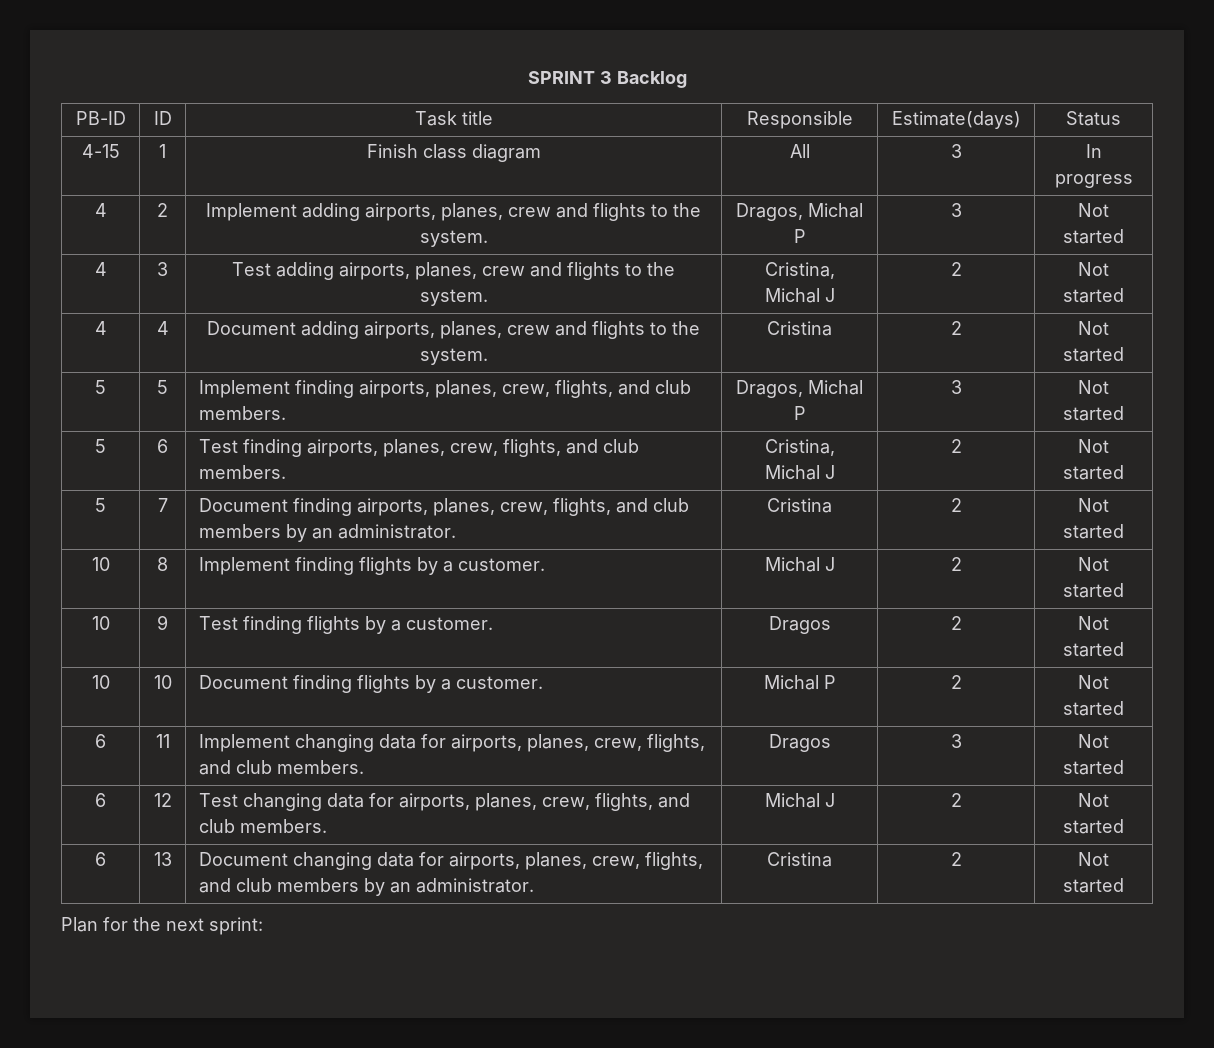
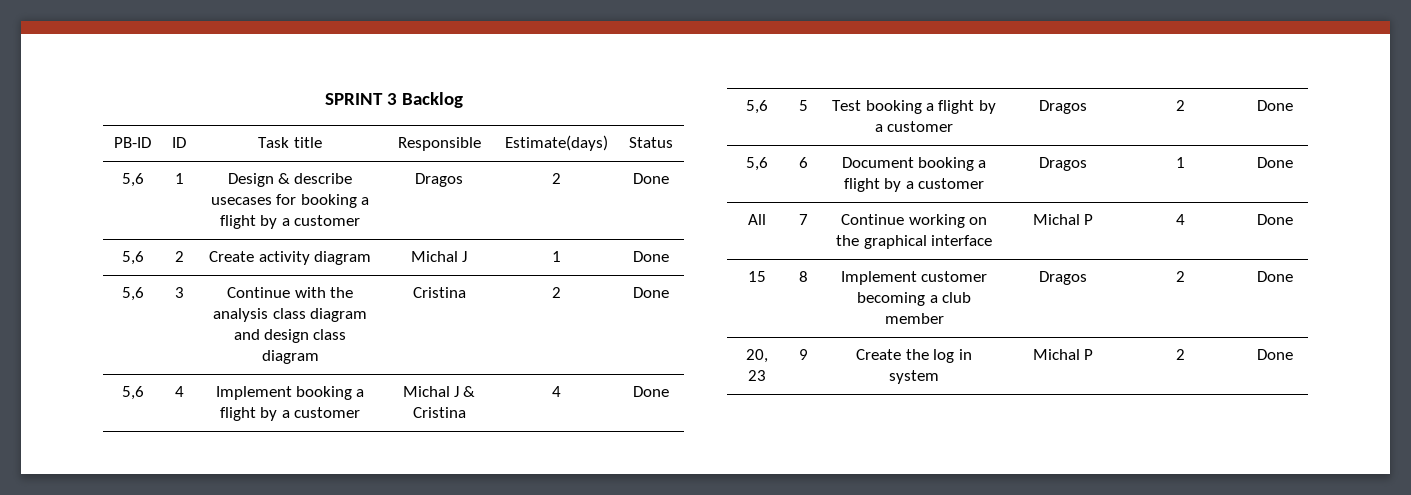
[81,144,120,158] [159,144,166,158] [366,144,541,162] [789,144,810,158] [950,144,962,158] [1085,144,1102,158] [1054,174,1133,188] [94,203,107,217] [157,203,168,217] [206,203,701,221] [419,230,488,247] [736,203,863,221] [793,229,806,243] [950,203,962,217] [1078,203,1109,217] [1063,229,1124,244] [94,262,107,276] [157,262,168,276] [232,262,675,280] [419,289,488,306] [764,262,835,279] [764,288,835,303] [950,262,962,276] [1078,262,1109,276] [1063,288,1124,303] [94,321,107,335] [156,321,169,335] [207,321,700,339] [419,348,488,365] [767,321,832,336] [950,321,962,335] [1078,321,1109,335] [1063,347,1124,362] [95,380,106,394] [157,380,168,394] [198,380,691,398] [198,406,286,420] [736,380,863,398] [793,406,806,420] [950,380,962,394] [1078,380,1109,394] [1063,406,1124,421] [95,439,106,453] [157,439,168,453] [198,439,639,457] [198,465,286,479] [764,439,835,456] [764,465,835,480] [950,439,962,453] [1078,439,1109,453] [1063,465,1124,480] [95,498,106,512] [157,498,168,512] [198,498,689,516] [198,524,456,542] [767,498,832,513] [950,498,962,512] [1078,498,1109,512] [1063,524,1124,539] [91,557,110,571] [157,557,168,571] [198,557,545,575] [764,557,835,572] [950,557,962,571] [1078,557,1109,571] [1063,583,1124,598] [91,616,110,630] [157,615,168,630] [198,616,493,634] [768,616,831,634] [950,616,962,630] [1078,616,1109,630] [1063,642,1124,657] [91,675,110,689] [153,675,172,689] [198,675,543,693] [763,675,836,690] [950,675,962,689] [1078,675,1109,689] [1063,701,1124,716] [95,734,106,748] [155,734,170,748] [198,734,705,752] [198,760,364,775] [768,734,831,752] [950,734,962,748] [1078,734,1109,748] [1063,760,1124,775] [95,793,106,807] [153,793,172,807] [198,793,690,811] [198,819,327,833] [764,793,835,808] [950,793,962,807] [1078,793,1109,807] [1063,819,1124,834] [95,852,106,866] [153,852,172,866] [198,852,703,870] [198,878,534,896] [767,852,832,867] [950,852,962,866] [1078,852,1109,866] [1063,878,1124,893] [61,917,263,935] 4-15 | 1 | Finish class diagram | All | 3 | In progress // 4 | 2 | Implement adding airports, planes, crew and flights to the system. | Dragos, Michal P | 3 | Not started // 4 | 3 | Test adding airports, planes, crew and flights to the system. | Cristina, Michal J | 2 | Not started // 4 | 4 | Document adding airports, planes, crew and flights to the system. | Cristina | 2 | Not started // 5 | 5 | Implement finding airports, planes, crew, flights, and club members. | Dragos, Michal P | 3 | Not started // 5 | 6 | Test finding airports, planes, crew, flights, and club members. | Cristina, Michal J | 2 | Not started // 5 | 7 | Document finding airports, planes, crew, flights, and club members by an administrator. | Cristina | 2 | Not started // 10 | 8 | Implement finding flights by a customer. | Michal J | 2 | Not started // 10 | 9 | Test finding flights by a customer. | Dragos | 2 | Not started // 10 | 10 | Document finding flights by a customer. | Michal P | 2 | Not started // 6 | 11 | Implement changing data for airports, planes, crew, flights, and club members. | Dragos | 3 | Not started // 6 | 12 | Test changing data for airports, planes, crew, flights, and club members. | Michal J | 2 | Not started // 6 | 13 | Document changing data for airports, planes, crew, flights, and club members by an administrator. | Cristina | 2 | Not started // Plan for the next sprint: -> [121,173,144,187] [174,173,184,184] [227,173,353,187] [210,194,370,208] [219,215,361,229] [415,173,463,187] [552,173,561,184] [633,173,669,184] [121,251,144,265] [174,251,184,262] [209,251,371,265] [410,251,468,262] [552,251,561,262] [633,251,669,262] [121,287,144,301] [174,287,184,298] [227,287,353,298] [213,308,367,322] [233,329,347,343] [261,350,319,364] [412,287,466,298] [552,287,561,298] [633,287,669,298] [121,386,144,400] [174,386,184,397] [215,386,365,400] [219,407,361,421] [402,386,476,397] [412,407,466,418] [552,386,561,397] [633,386,669,397] [745,100,768,114] [798,100,808,111] [832,100,996,114] [874,121,954,132] [1039,100,1087,114] [1176,100,1185,111] [1257,100,1293,111] [745,157,768,171] [798,157,808,168] [841,157,987,171] [843,178,985,192] [1039,157,1087,171] [1176,157,1185,168] [1257,157,1293,168] [747,214,766,225] [798,214,808,225] [841,214,987,228] [836,235,992,249] [1032,214,1094,225] [1176,214,1185,225] [1257,214,1293,225] [747,271,766,282] [798,271,808,282] [840,271,988,285] [857,292,971,306] [884,313,944,324] [1039,271,1087,285] [1176,271,1185,282] [1257,271,1293,282] [745,349,768,363] [747,370,766,381] [798,349,808,360] [856,349,972,363] [889,370,939,384] [1032,349,1094,360] [1176,349,1185,360] [1257,349,1293,360] 5,6 | 1 | Design & describe usecases for booking a flight by a customer | Dragos | 2 | Done // 5,6 | 2 | Create activity diagram | Michal J | 1 | Done // 5,6 | 3 | Continue with the analysis class diagram and design class diagram | Cristina | 2 | Done // 5,6 | 4 | Implement booking a flight by a customer | Michal J & Cristina | 4 | Done // 5,6 | 5 | Test booking a flight by a customer | Dragos | 2 | Done // 5,6 | 6 | Document booking a flight by a customer | Dragos | 1 | Done // All | 7 | Continue working on the graphical interface | Michal P | 4 | Done // 15 | 8 | Implement customer becoming a club member | Dragos | 2 | Done // 20, 23 | 9 | Create the log in system | Michal P | 2 | Done

